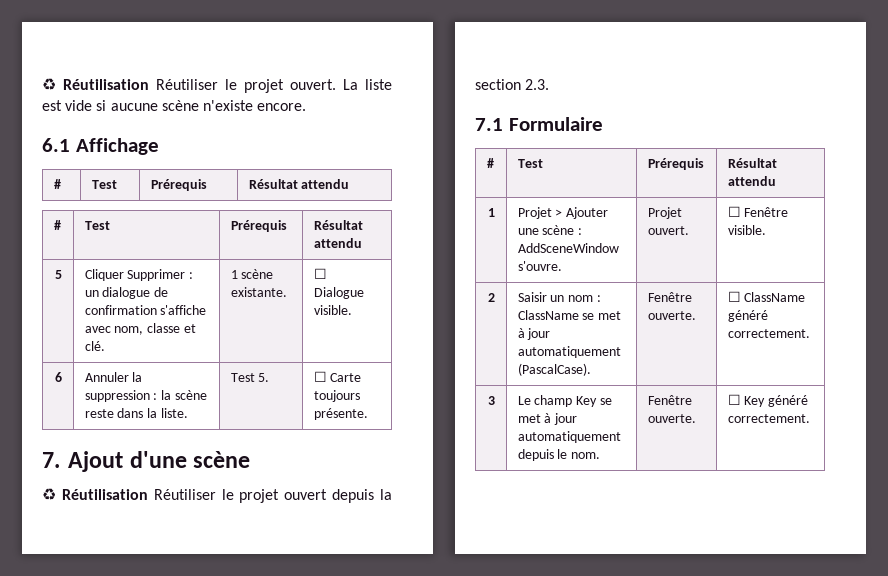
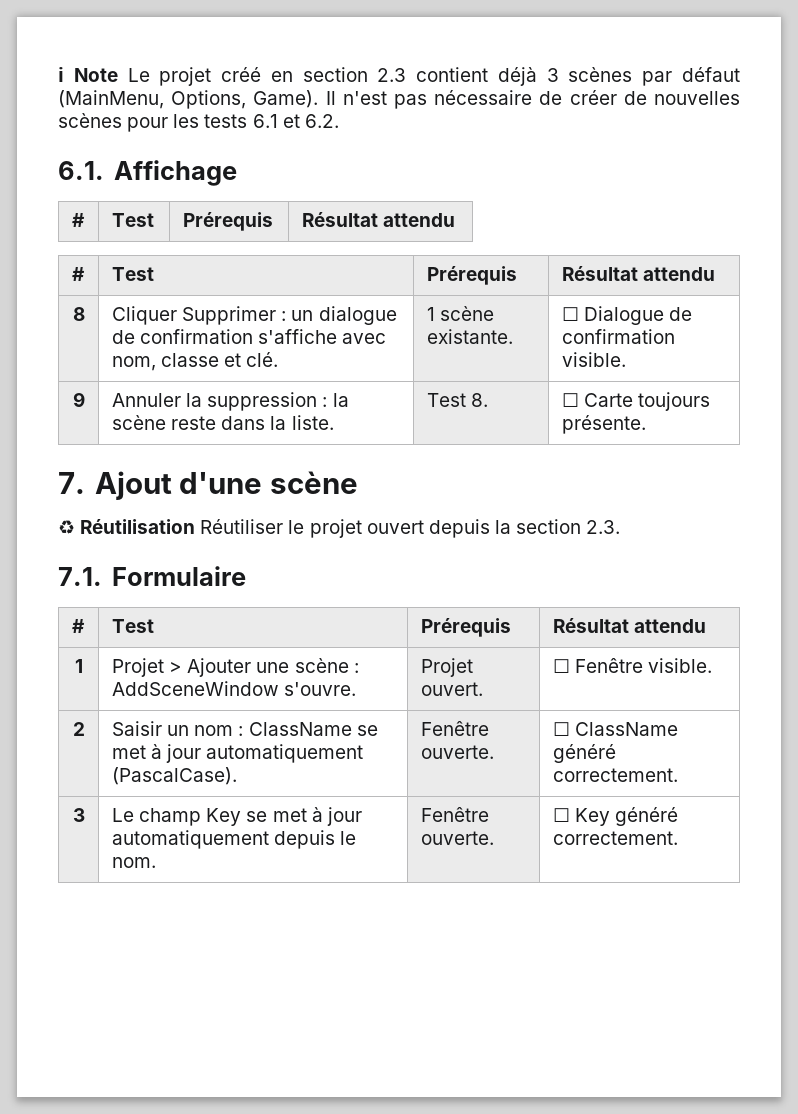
[42,78,392,93] [42,100,307,111] [42,138,70,152] ♻ Réutilisation Réutiliser le projet ouvert. La liste est vide si aucune scène n'existe encore. // 6.1 -> [58,67,740,86] [58,90,740,109] [58,113,339,132] [58,161,104,180] ℹ Note Le projet créé en section 2.3 contient déjà 3 scènes par défaut (MainMenu, Options, Game). Il n'est pas nécessaire de créer de nouvelles scènes pour les tests 6.1 et 6.2. // 6.1.
[54,270,62,279] 5 -> [72,307,85,321] 8
[313,305,352,315] [54,372,62,382] visible. // 6 -> [669,307,693,321] [561,329,675,344] [561,352,626,367] [72,392,85,407] de confirmation visible. // 9
[258,373,270,382] 5. -> [471,393,489,407] 8.
[475,118,503,131] 7.1 -> [58,567,102,586] 7.1.

